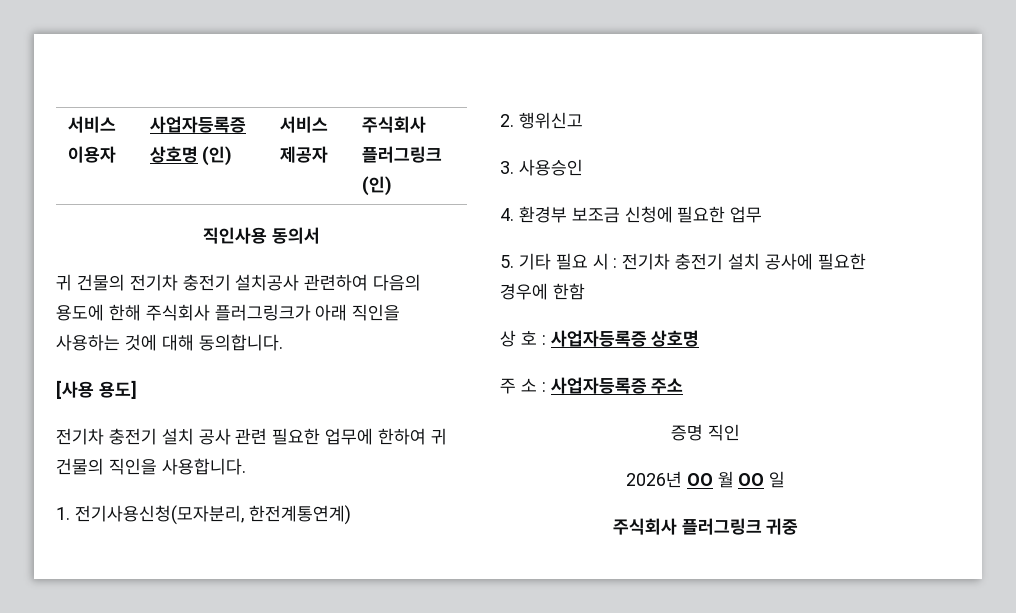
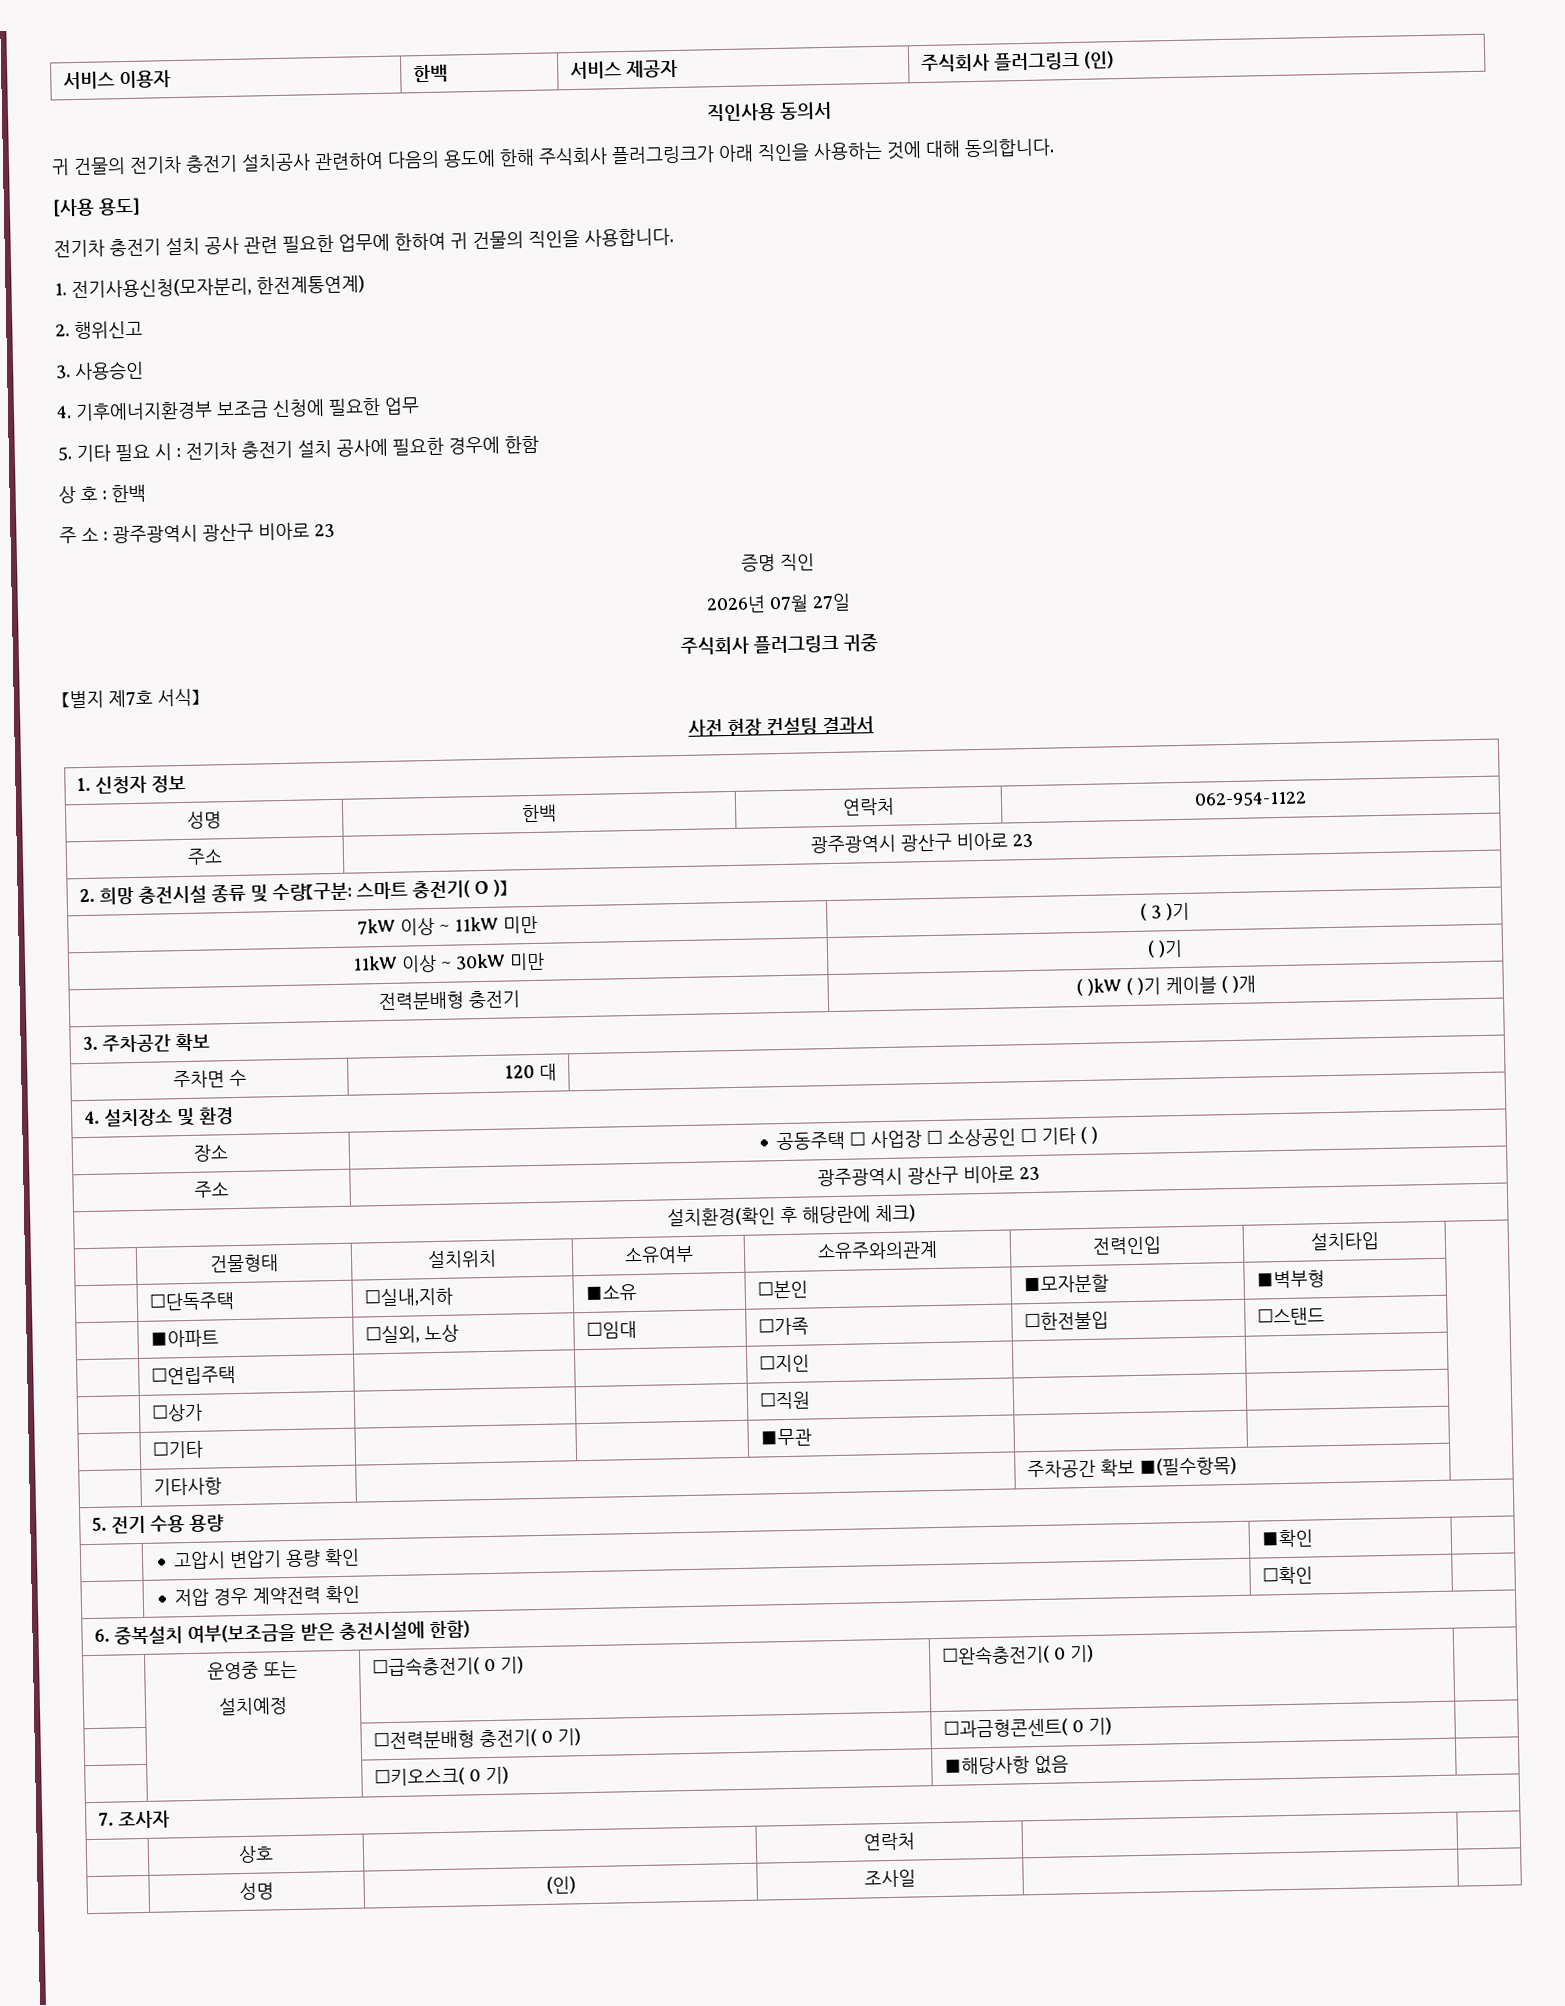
[149,116,246,133] [149,146,233,166] 사업자등록증 상호명 (인) -> [412,64,448,83] 한백
[518,206,567,223] 환경부 -> [75,401,213,422] 기후에너지환경부
[550,330,700,347] 사업자등록증 상호명 -> [111,484,146,503] 한백
[550,377,684,394] 사업자등록증 주소 -> [112,522,335,544] 광주광역시 광산구 비아로 23
[686,471,786,488] OO 월 OO 일 -> [769,593,851,613] 07월 27일
(799, 526) none -> [62,688,199,709] [688,716,874,737] [76,774,186,794] [187,811,222,829] [521,804,557,823] [842,797,895,816] [1194,790,1307,807] [187,848,223,865] [810,832,1033,854] [78,879,507,905] [357,915,538,936] [1139,902,1190,921] [351,952,545,973] [1147,939,1183,958] [377,990,521,1011] [1075,975,1256,997] [81,1033,210,1053] [172,1069,247,1089] [505,1063,558,1081] [83,1107,234,1127] [193,1144,229,1162] [776,1126,1099,1151] [194,1181,229,1198] [817,1165,1040,1187] [666,1204,916,1227] [209,1254,279,1273] [427,1249,497,1269] [623,1245,694,1265] [817,1240,938,1261] [1092,1236,1162,1255] [1309,1232,1380,1251] [148,1292,235,1311] [363,1287,453,1307] [584,1283,637,1302] [756,1280,808,1299] [1022,1274,1109,1294] [1255,1270,1325,1289] [149,1329,219,1348] [364,1324,459,1344] [585,1320,637,1340] [757,1317,809,1336] [1023,1311,1109,1331] [1256,1307,1325,1326] [150,1366,236,1385] [758,1354,810,1373] [150,1403,203,1422] [758,1391,811,1410] [151,1440,204,1459] [759,1428,812,1447] [152,1477,222,1496] [1026,1456,1237,1479] [91,1514,224,1534] [173,1548,361,1570] [1260,1529,1314,1548] [174,1585,361,1607] [1261,1566,1313,1585] [93,1620,470,1645] [207,1660,298,1680] [218,1697,288,1716] [371,1656,524,1677] [940,1644,1094,1665] [372,1728,581,1750] [942,1717,1112,1738] [373,1766,509,1787] [943,1755,1069,1775] [97,1810,170,1829] [238,1845,274,1864] [863,1832,916,1851] [239,1882,274,1901] [545,1876,576,1894] [864,1869,916,1888] // 【별지 제7호 서식】 // 사전 현장 컨설팅 결과서 // 1. 신청자 정보 // 성명 | 한백 | 연락처 | 062-954-1122 // 주소 | 광주광역시 광산구 비아로 23 // 2. 희망 충전시설 종류 및 수량【구분: 스마트 충전기( O )】 // 7kW 이상 ~ 11kW 미만 | ( 3 )기 // 11kW 이상 ~ 30kW 미만 | ( )기 // 전력분배형 충전기 | ( )kW ( )기 케이블 ( )개 // 3. 주차공간 확보 // 주차면 수 | 120 대 | // 4. 설치장소 및 환경 // 장소 | 공동주택 ☐ 사업장 ☐ 소상공인 ☐ 기타 ( ) // 주소 | 광주광역시 광산구 비아로 23 // 설치환경(확인 후 해당란에 체크) // | 건물형태 | 설치위치 | 소유여부 | 소유주와의관계 | 전력인입 | 설치타입 | // | ☐단독주택 | ☐실내,지하 | ■소유 | ☐본인 | ■모자분할 | ■벽부형 | // | ■아파트 | ☐실외, 노상 | ☐임대 | ☐가족 | ☐한전불입 | ☐스탠드 | // | ☐연립주택 | | | ☐지인 | | | // | ☐상가 | | | ☐직원 | | | // | ☐기타 | | | ■무관 | | | // | 기타사항 | | 주차공간 확보 ■(필수항목) | // 5. 전기 수용 용량 // | 고압시 변압기 용량 확인 | ■확인 | // | 저압 경우 계약전력 확인 | ☐확인 | // 6. 중복설치 여부(보조금을 받은 충전시설에 한함) // | 운영중 또는 // 설치예정 | ☐급속충전기( 0 기) | ☐완속충전기( 0 기) | // | | ☐전력분배형 충전기( 0 기) | ☐과금형콘센트( 0 기) | // | | ☐키오스크( 0 기) | ■해당사항 없음 | // 7. 조사자 // | 상호 | | 연락처 | | // | 성명 | (인) | 조사일 | |

